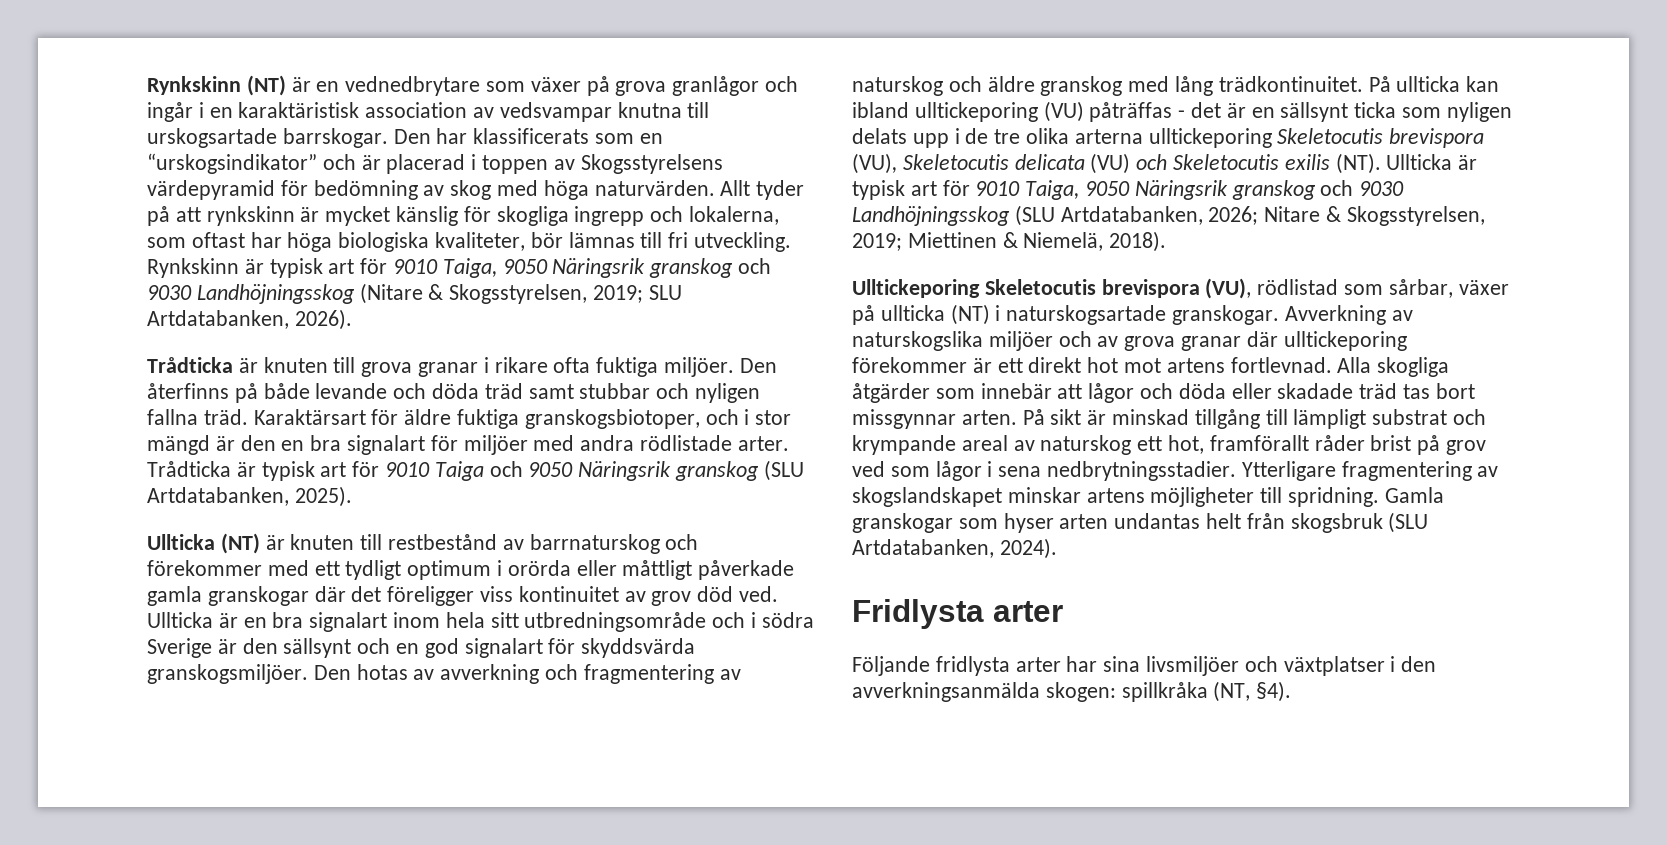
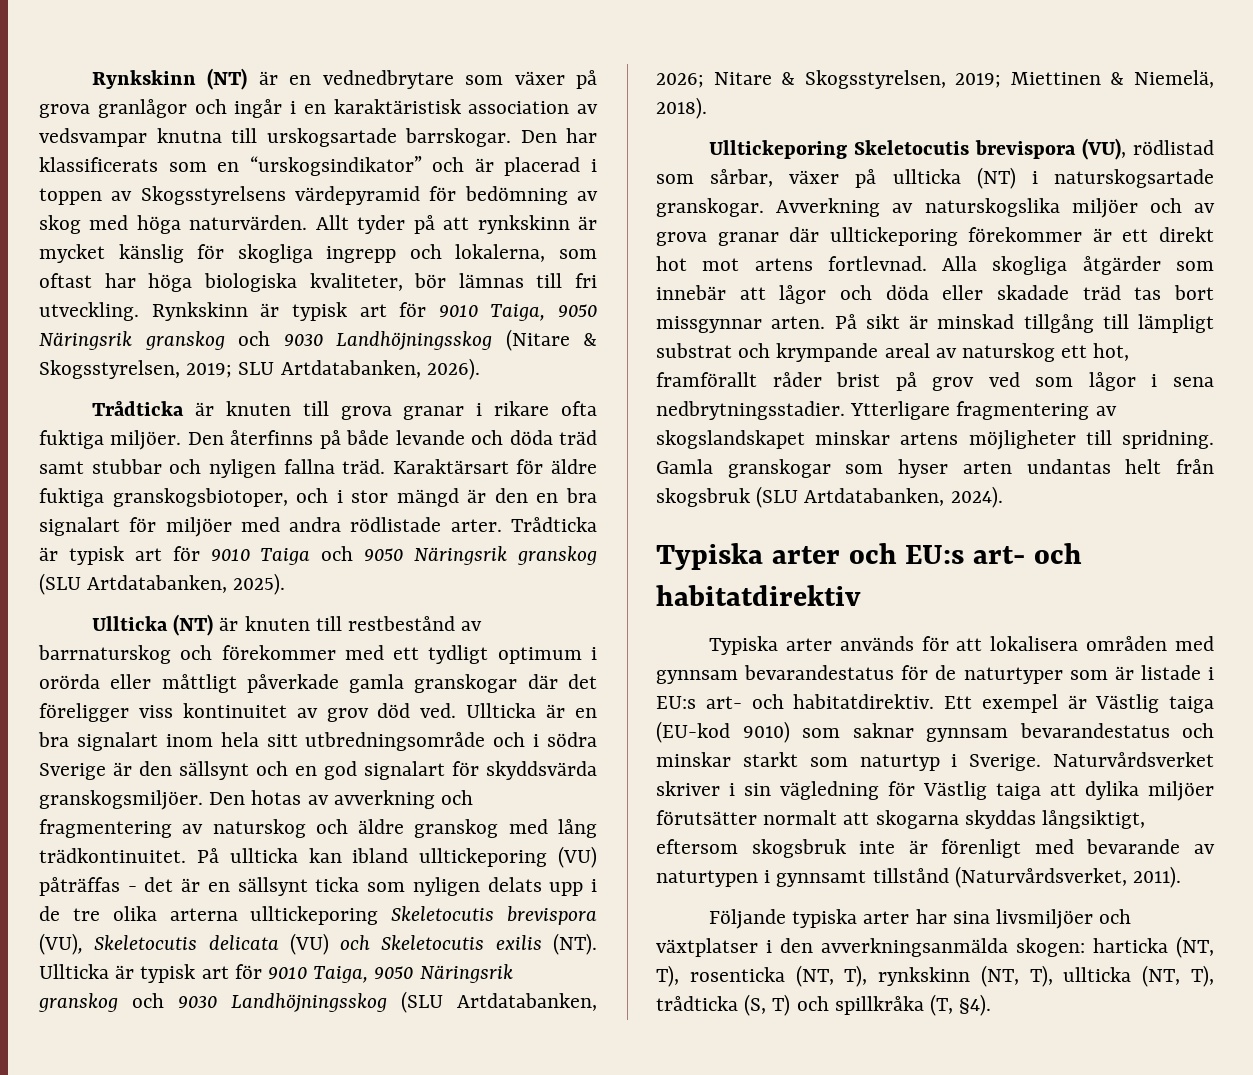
[852,599,1063,629] Fridlysta arter -> [656,543,1082,570] [656,585,861,606] [709,636,1214,655] [656,665,1214,684] [656,694,1214,713] [656,721,1214,743] [656,752,1214,771] [656,781,1214,801] [656,810,1146,829] [656,839,1215,858] [656,866,1182,888] Typiska arter och EU:s art- och habitatdirektiv // Typiska arter används för att lokalisera områden med gynnsam bevarandestatus för de naturtyper som är listade i EU:s art- och habitatdirektiv. Ett exempel är Västlig taiga (EU-kod 9010) som saknar gynnsam bevarandestatus och minskar starkt som naturtyp i Sverige. Naturvårdsverket skriver i sin vägledning för Västlig taiga att dylika miljöer förutsätter normalt att skogarna skyddas långsiktigt, eftersom skogsbruk inte är förenligt med bevarande av naturtypen i gynnsamt tillstånd (Naturvårdsverket, 2011).
[935,656,1010,676] fridlysta -> [792,909,858,928] typiska
[1121,681,1251,702] spillkråka (NT, -> [1093,936,1214,958] [656,965,1214,987] [656,994,954,1016] harticka (NT, T), rosenticka (NT, T), rynkskinn (NT, T), ullticka (NT, T), trådticka (S, T) och spillkråka (T,

